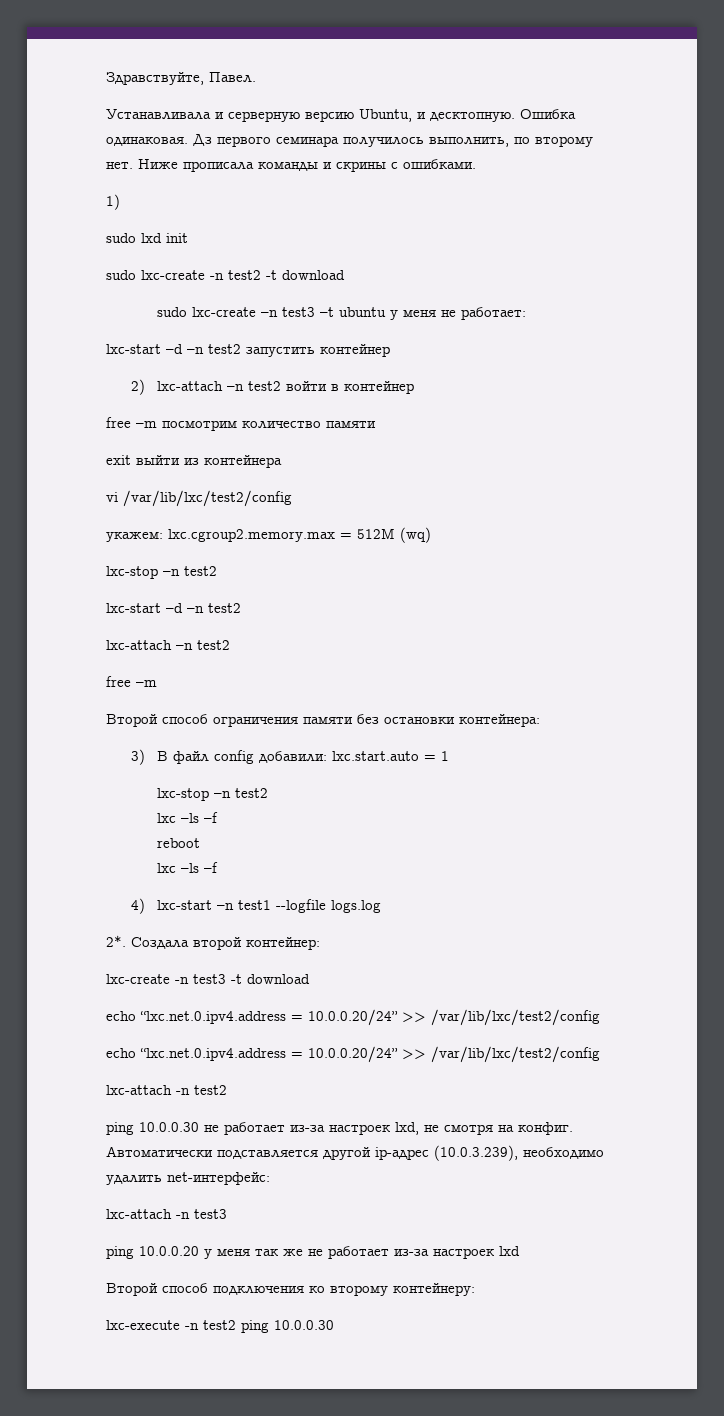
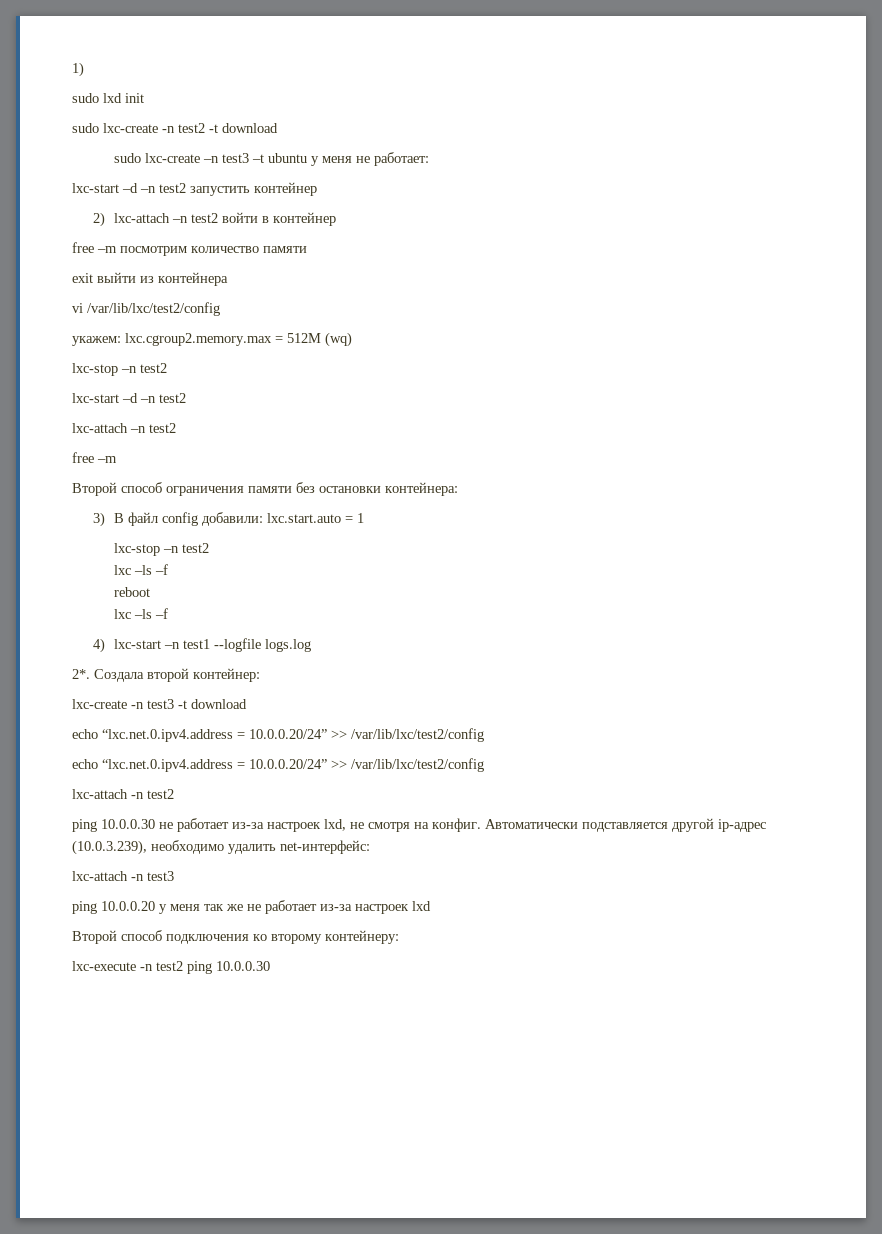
[106,72,256,85] [106,109,576,122] [106,134,593,147] [106,159,476,172] Здравствуйте, Павел. // Устанавливала и серверную версию Ubuntu, и десктопную. Ошибка одинаковая. Дз первого семинара получилось выполнить, по второму нет. Ниже прописала команды и скрины с ошибками. // -> (72, 69) none

